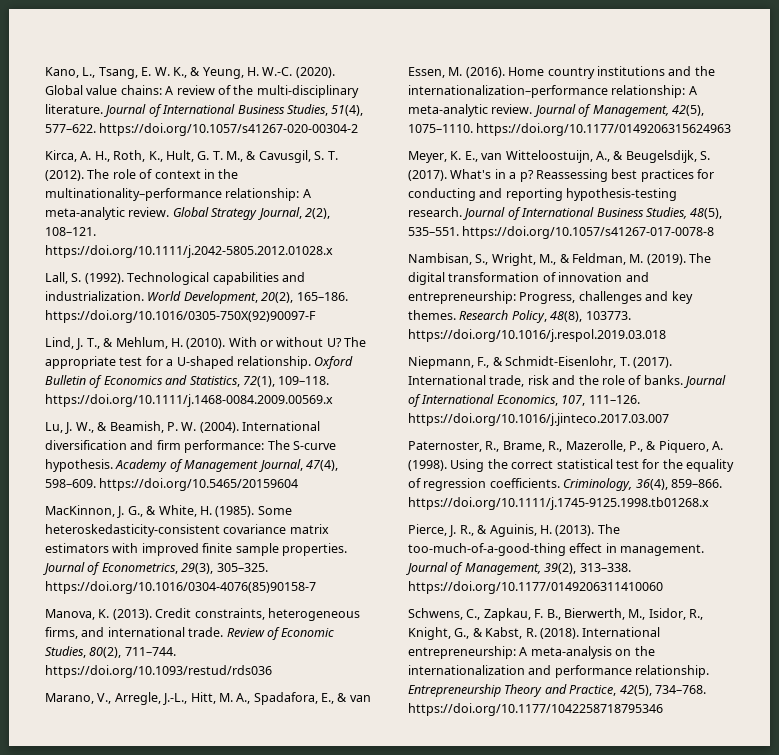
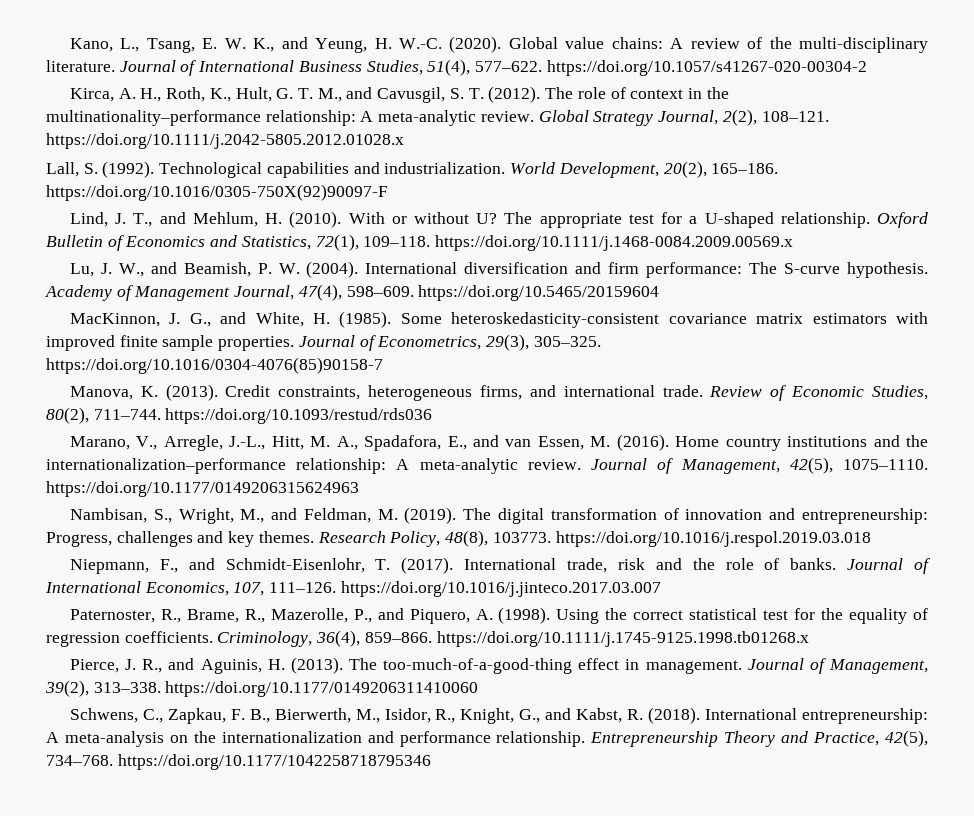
[190,67,201,76] & -> [281,37,308,49] and
[246,151,257,160] & -> [346,87,373,99] and
[103,338,114,347] & -> [159,212,186,224] and
[97,422,108,431] & -> [150,262,177,274] and
[146,506,157,515] & -> [220,312,247,324] and
[337,693,348,702] & -> [472,435,499,447] and
[408,150,710,163] [408,169,714,182] [408,188,678,201] [408,207,723,220] [408,226,715,239] // Meyer, K. E., van Witteloostuijn, A., & Beugelsdijk, S. (2017). What's in a p? Reassessing best practices for conducting and reporting hypothesis-testing research. Journal of International Business Studies, 48(5), 535–551. https://doi.org/10.1057/s41267-017-0078-8 -> (359, 489) none
[559,254,570,263] & -> [271,508,298,520] and
[492,357,503,366] & -> [188,558,215,570] and
[646,441,657,450] & -> [377,608,404,620] and
[477,525,488,534] & -> [168,658,195,670] and
[472,628,483,637] & -> [545,708,572,720] and

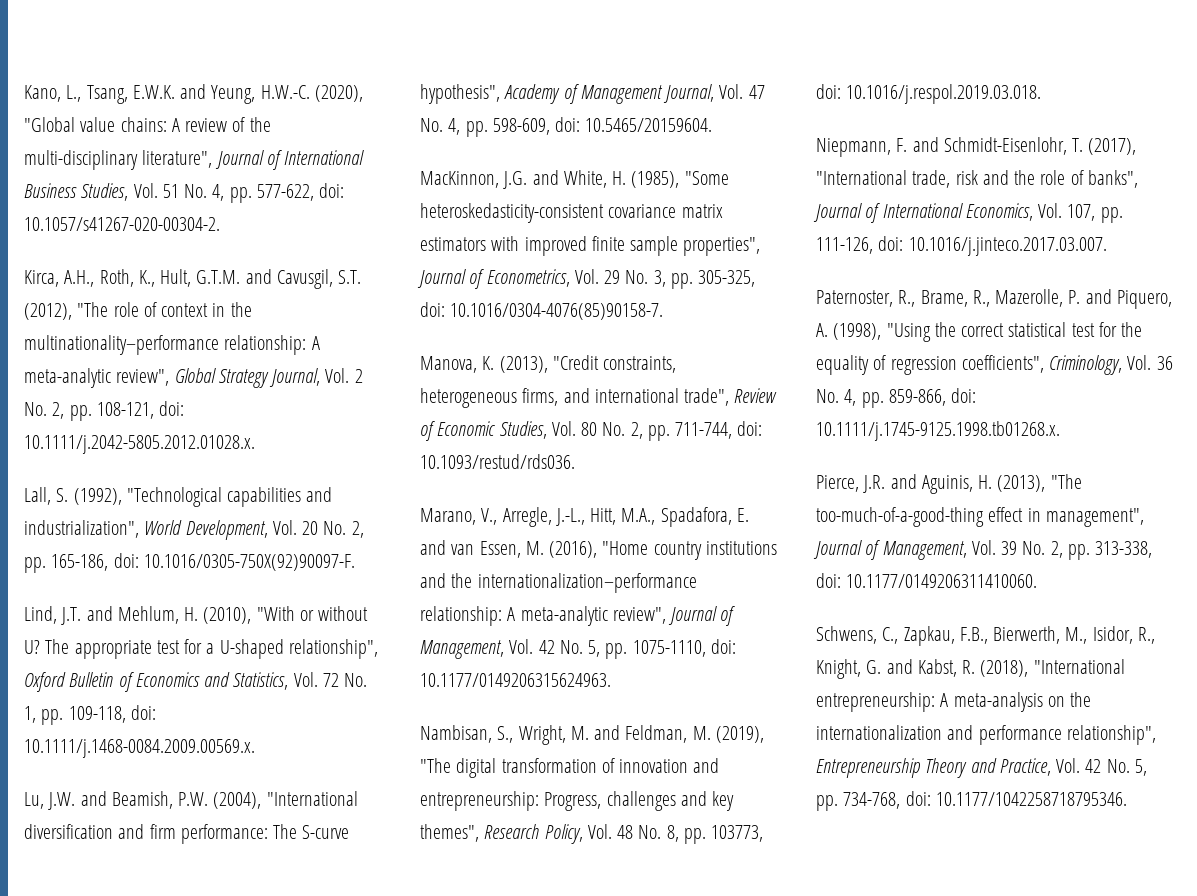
[202,36,558,53] E. W. K., and Yeung, H. W.-C. (2020). Global -> [132,84,363,104] [24,117,75,132] E.W.K. and Yeung, H.W.-C. (2020), "Global
[46,60,115,72] literature. -> [142,150,213,168] literature",
[427,59,867,76] 51(4), 577–622. https://doi.org/10.1057/s41267-020-00304-2 -> [133,183,345,203] [24,217,220,231] Vol. 51 No. 4, pp. 577-622, doi: 10.1057/s41267-020-00304-2.
[118,88,162,102] A. H., -> [64,270,95,287] A.H.,
[276,86,574,103] G. T. M., and Cavusgil, S. T. (2012). The -> [196,269,362,289] [24,302,109,320] G.T.M. and Cavusgil, S.T. (2012), "The
[480,111,534,122] review. -> [116,369,170,386] review",
[722,109,829,126] [46,133,404,149] 2(2), 108–121. https://doi.org/10.1111/j.2042-5805.2012.01028.x -> [325,368,363,383] [24,401,185,421] [24,435,255,454] Vol. 2 No. 2, pp. 108-121, doi: 10.1111/j.2042-5805.2012.01028.x.
[102,161,263,178] (1992). Technological -> [73,487,222,507] (1992), "Technological
[384,162,506,174] industrialization. -> [24,520,139,538] industrialization",
[663,161,779,178] [46,184,388,201] 20(2), 165–186. https://doi.org/10.1016/0305-750X(92)90097-F -> [272,520,364,538] [24,553,355,573] Vol. 20 No. 2, pp. 165-186, doi: 10.1016/0305-750X(92)90097-F.
[115,213,153,227] J. T., -> [61,607,82,625] J.T.
[289,211,385,228] (2010). With -> [203,606,295,624] (2010), "With
[780,212,870,228] relationship. -> [288,639,378,659] relationship",
[315,234,794,251] [69,261,458,278] 72(1), 109–118. https://doi.org/10.1111/j.1468-0084.2009.00569.x // Lu, J. W., and Beamish, P. W. (2004). International -> [293,672,368,687] [24,705,156,725] [24,739,255,758] [24,791,358,810] Vol. 72 No. 1, pp. 109-118, doi: 10.1111/j.1468-0084.2009.00569.x. // Lu, J.W. and Beamish, P.W. (2004), "International
[846,262,928,278] hypothesis. -> [420,84,500,104] hypothesis",
[298,284,660,301] 47(4), 598–609. https://doi.org/10.5465/20159604 -> [719,84,765,99] [420,117,713,137] Vol. 47 No. 4, pp. 598-609, doi: 10.5465/20159604.
[169,313,211,327] J. G., -> [503,171,528,189] J.G.
[339,311,442,328] (1985). Some -> [631,171,729,188] (1985), "Some
[218,336,295,351] properties. -> [683,237,761,256] properties",
[486,334,601,351] [46,357,383,374] 29(3), 305–325. https://doi.org/10.1016/0304-4076(85)90158-7 -> [574,269,756,289] [420,302,664,320] Vol. 29 No. 3, pp. 305-325, doi: 10.1016/0304-4076(85)90158-7.
[165,384,271,401] (2013). Credit -> [499,355,599,373] (2013), "Credit
[662,385,703,397] trade. -> [684,388,730,406] trade",
[46,407,433,424] 80(2), 711–744. https://doi.org/10.1093/restud/rds036 -> [551,421,763,441] [420,454,575,469] Vol. 80 No. 2, pp. 711-744, doi: 10.1093/restud/rds036.
[310,435,467,451] M. A., Spadafora, E., -> [621,507,749,527] M.A., Spadafora, E.
[616,434,720,451] (2016). Home -> [549,541,649,558] (2016), "Home
[527,457,928,474] [46,481,359,497] review. Journal of Management, 42(5), 1075–1110. https://doi.org/10.1177/0149206315624963 -> [612,606,736,626] [420,639,736,659] [420,673,611,687] review", Journal of Management, Vol. 42 No. 5, pp. 1075-1110, doi: 10.1177/0149206315624963.
[240,509,265,523] M., -> [570,726,589,740] M.
[404,507,492,524] (2019). The -> [715,726,764,743] [420,758,451,773] (2019), "The
[258,531,314,543] themes. -> [420,824,479,842] themes",
[445,530,871,547] 48(8), 103773. https://doi.org/10.1016/j.respol.2019.03.018 -> [587,824,764,844] [816,84,1042,104] Vol. 48 No. 8, pp. 103773, doi: 10.1016/j.respol.2019.03.018.
[159,559,178,573] F., -> [896,138,908,152] F.
[401,557,557,574] (2017). International -> [1088,138,1137,155] [816,170,907,185] (2017), "International
[790,558,837,570] banks. -> [1087,170,1138,188] banks",
[233,581,661,597] 107, 111–126. https://doi.org/10.1016/j.jinteco.2017.03.007 -> [1038,203,1123,223] [816,236,1107,256] Vol. 107, pp. 111-126, doi: 10.1016/j.jinteco.2017.03.007.
[353,609,372,623] P., -> [1068,290,1081,304] P.
[498,607,600,624] (1998). Using -> [833,323,931,342] (1998), "Using
[124,630,809,647] coefficients. Criminology, 36(4), 859–866. https://doi.org/10.1111/j.1745-9125.1998.tb01268.x -> [961,355,1173,375] [816,388,977,408] [816,421,1060,441] coefficients", Criminology, Vol. 36 No. 4, pp. 859-866, doi: 10.1111/j.1745-9125.1998.tb01268.x.
[125,659,163,673] J. R., -> [863,475,886,493] J.R.
[290,657,377,674] (2013). The -> [997,474,1082,492] (2013), "The
[645,658,928,674] [45,680,479,697] management. Journal of Management, 39(2), 313–338. https://doi.org/10.1177/0149206311410060 -> [1045,508,1144,527] [813,540,1153,560] [816,573,1038,588] management", Journal of Management, Vol. 39 No. 2, pp. 313-338, doi: 10.1177/0149206311410060.
[230,709,270,723] F. B., -> [959,627,988,644] F.B.,
[519,709,541,723] G., -> [866,660,882,674] G.
[648,707,798,724] (2018). International -> [980,659,1125,677] (2018), "International
[496,731,586,747] relationship. -> [1066,725,1156,745] relationship",
[884,730,928,747] [46,754,431,770] 42(5), 734–768. https://doi.org/10.1177/1042258718795346 -> [1056,758,1147,776] [816,791,1127,811] Vol. 42 No. 5, pp. 734-768, doi: 10.1177/1042258718795346.

